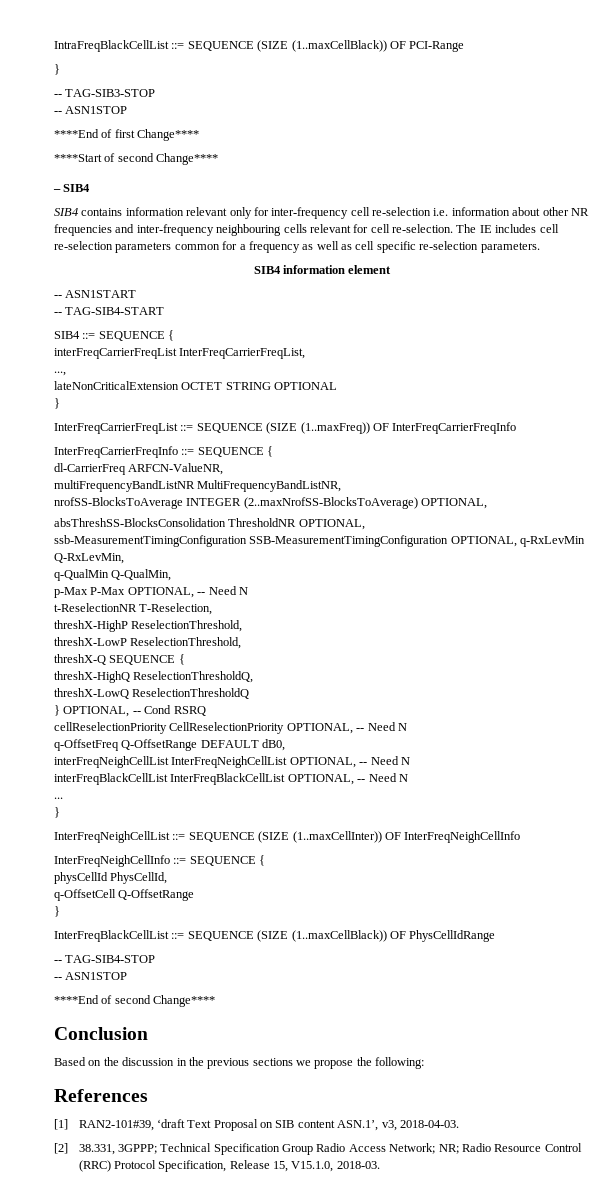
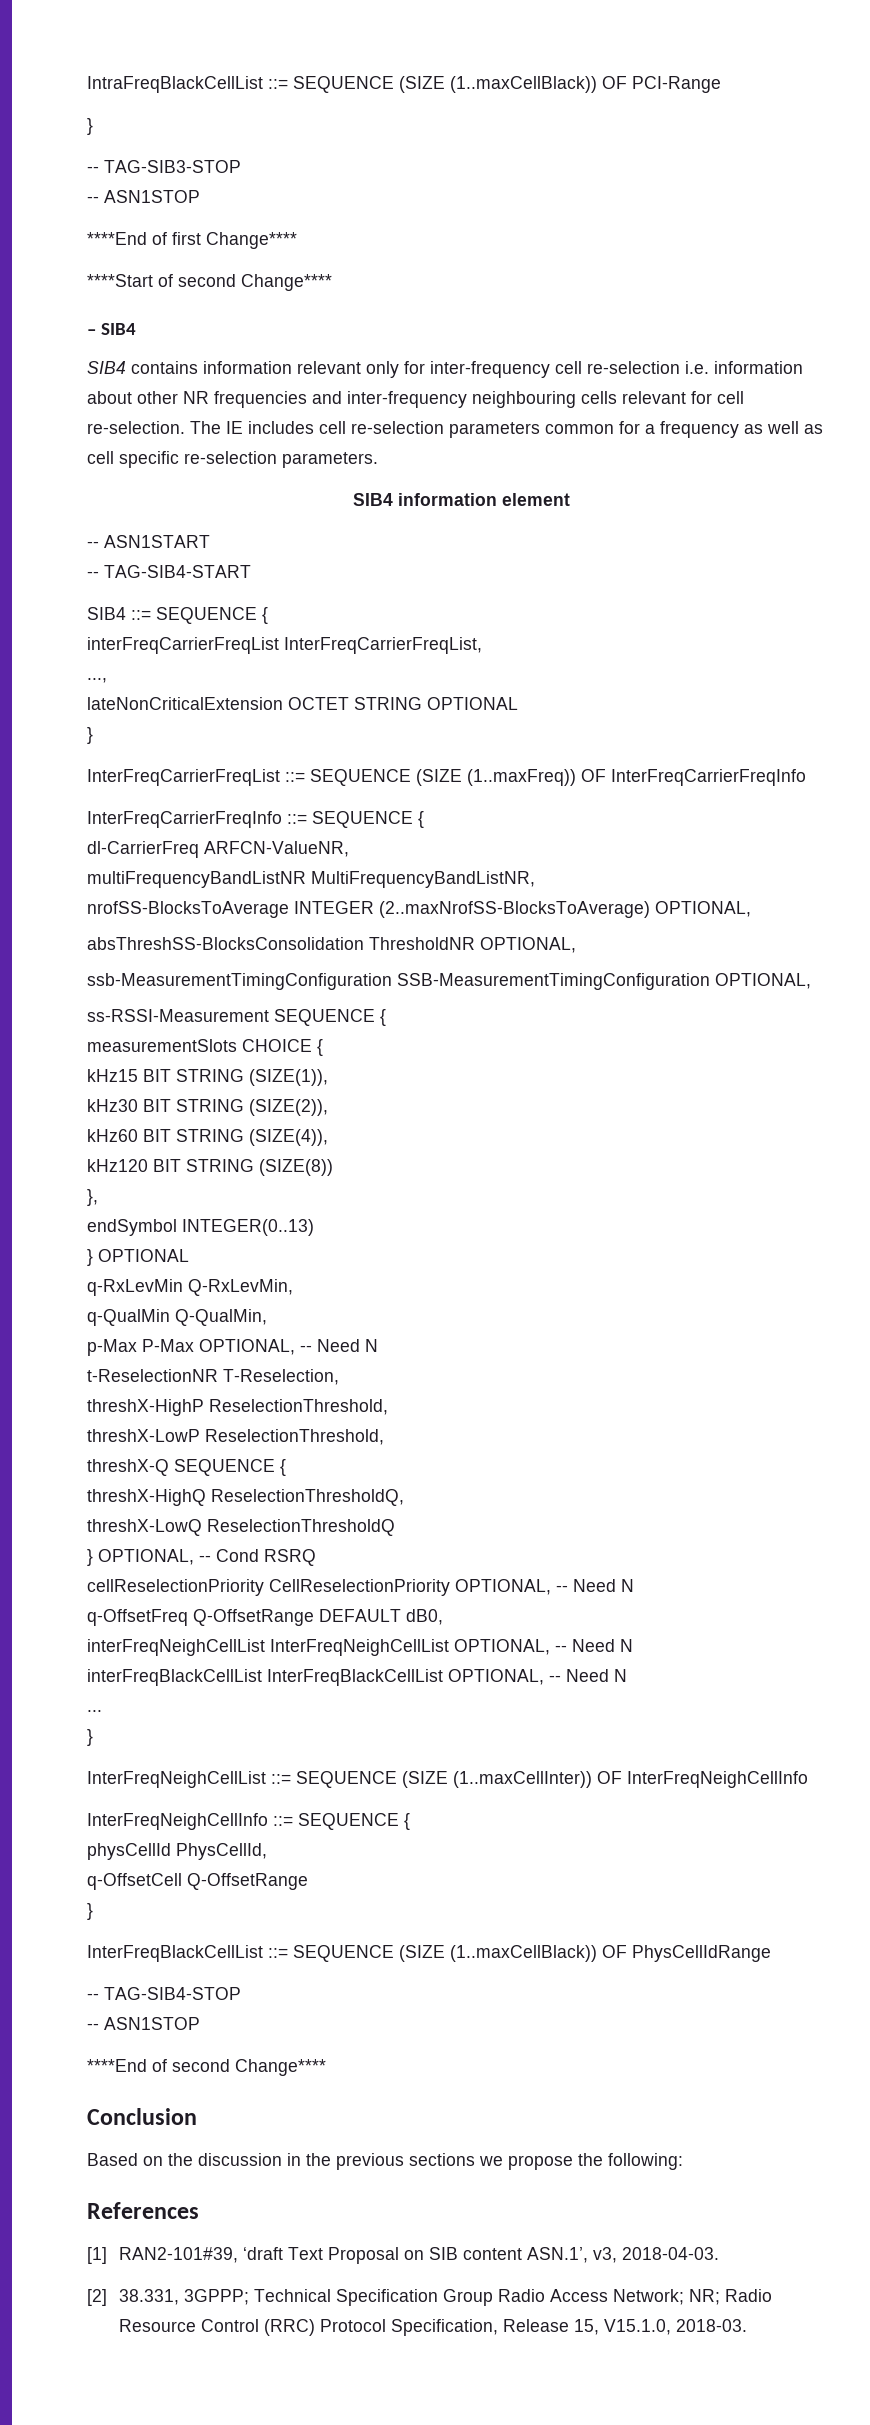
(517, 541) none -> [87,1009,386,1026] [87,1039,323,1056] [87,1069,328,1086] [87,1099,328,1116] [87,1129,328,1146] [87,1159,333,1176] [87,1189,98,1206] [87,1219,314,1236] [87,1249,189,1266] // ss-RSSI-Measurement SEQUENCE { // measurementSlots CHOICE { // kHz15 BIT STRING (SIZE(1)), // kHz30 BIT STRING (SIZE(2)), // kHz60 BIT STRING (SIZE(4)), // kHz120 BIT STRING (SIZE(8)) // }, // endSymbol INTEGER(0..13) // } OPTIONAL //

